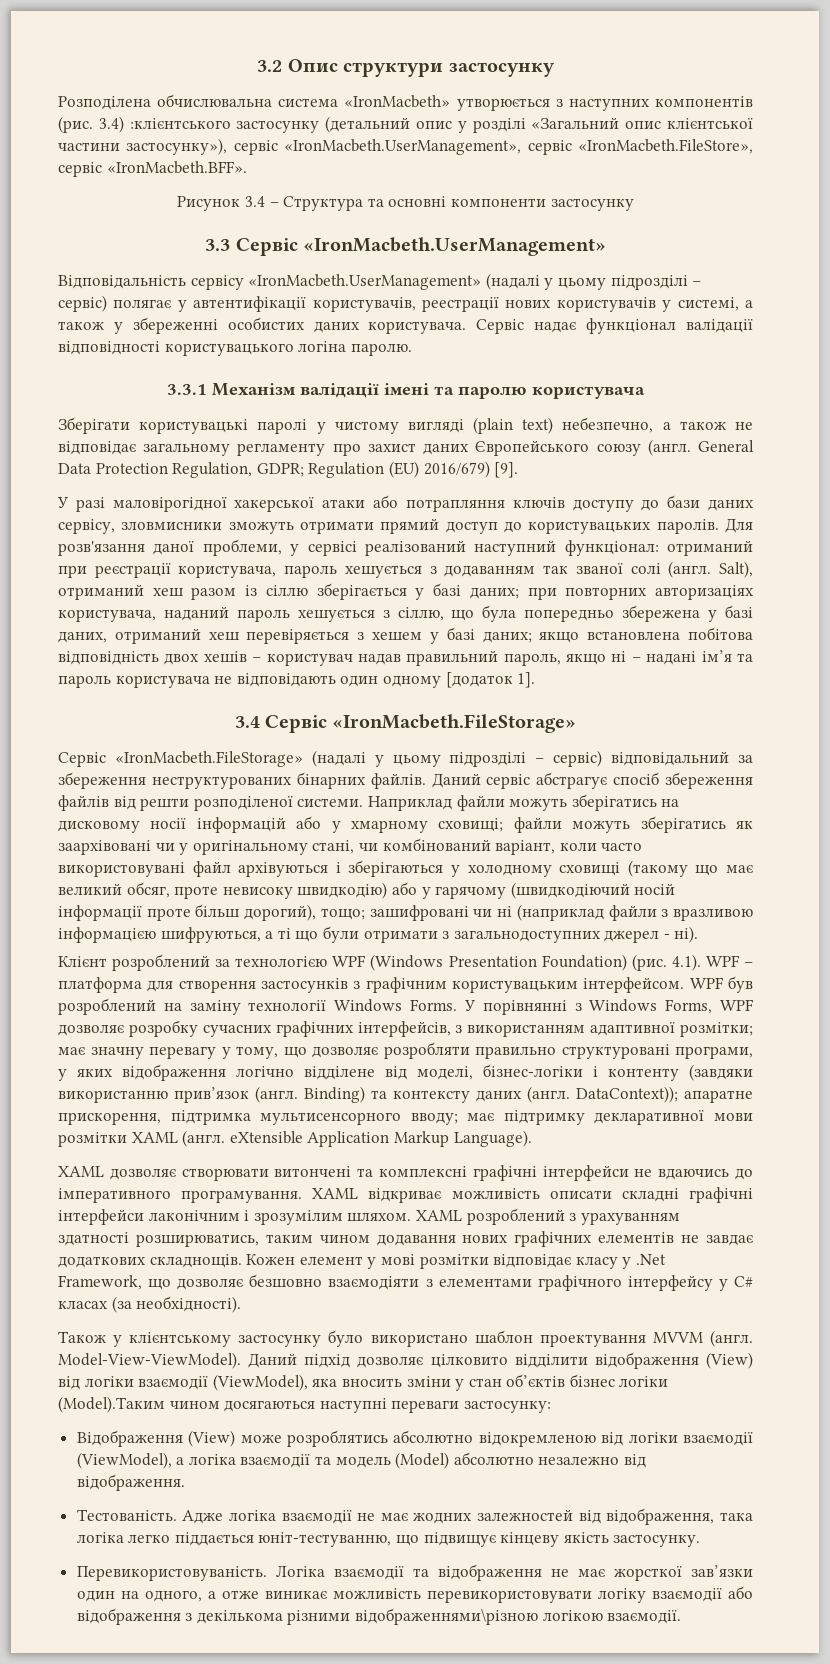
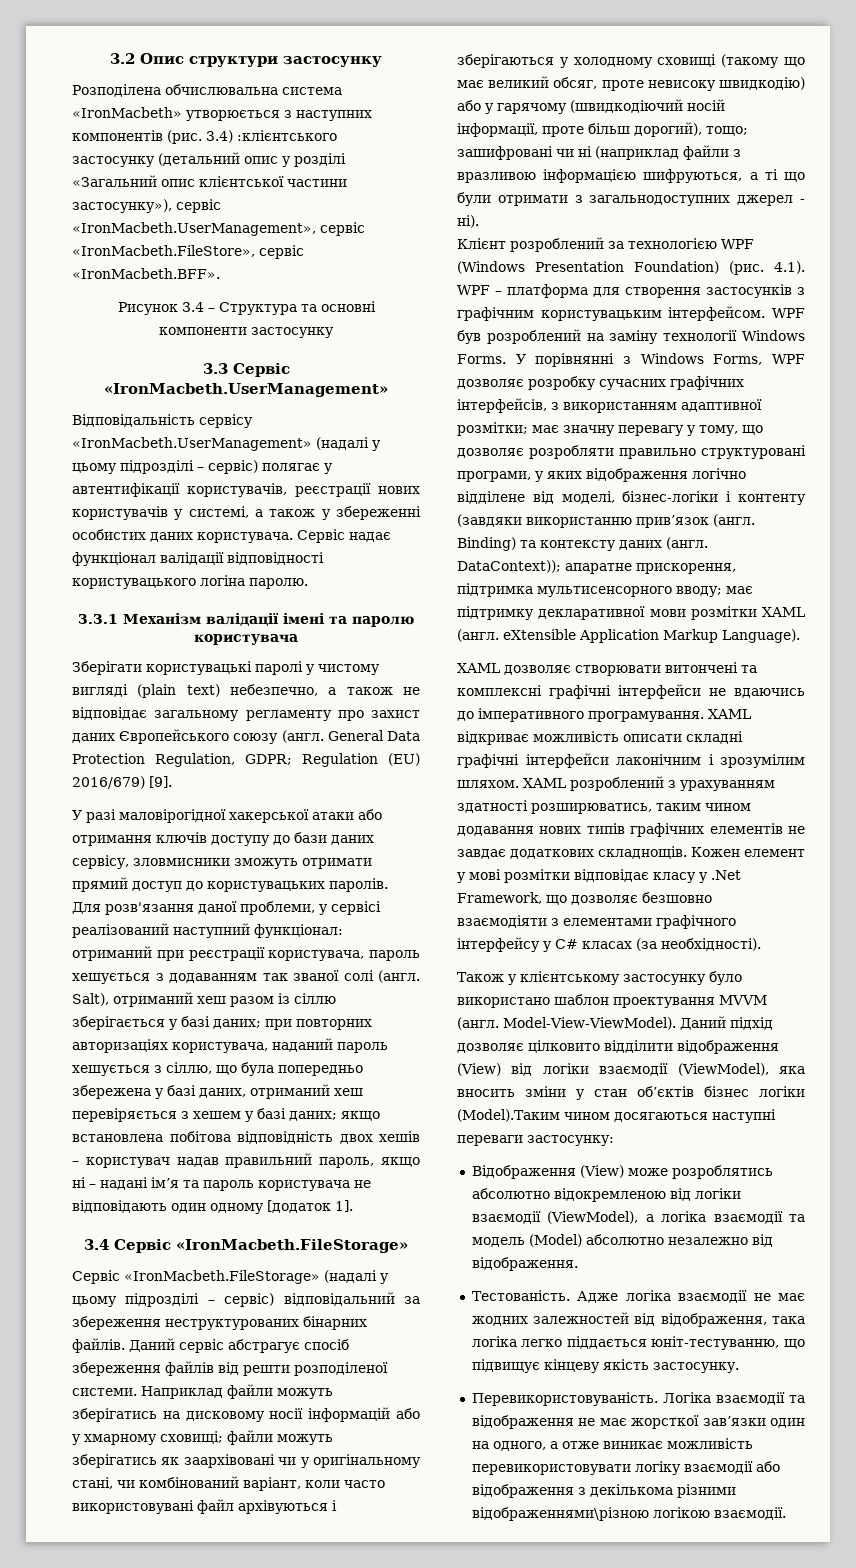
[422,297,499,312] реестрації -> [295,483,371,497] реєстрації
[405,499,505,512] потрапляння -> [72,835,152,846] отримання
[58,905,142,921] інформації -> [457,123,538,137] інформації,
(509, 1239) none -> [586,823,625,834] типів

